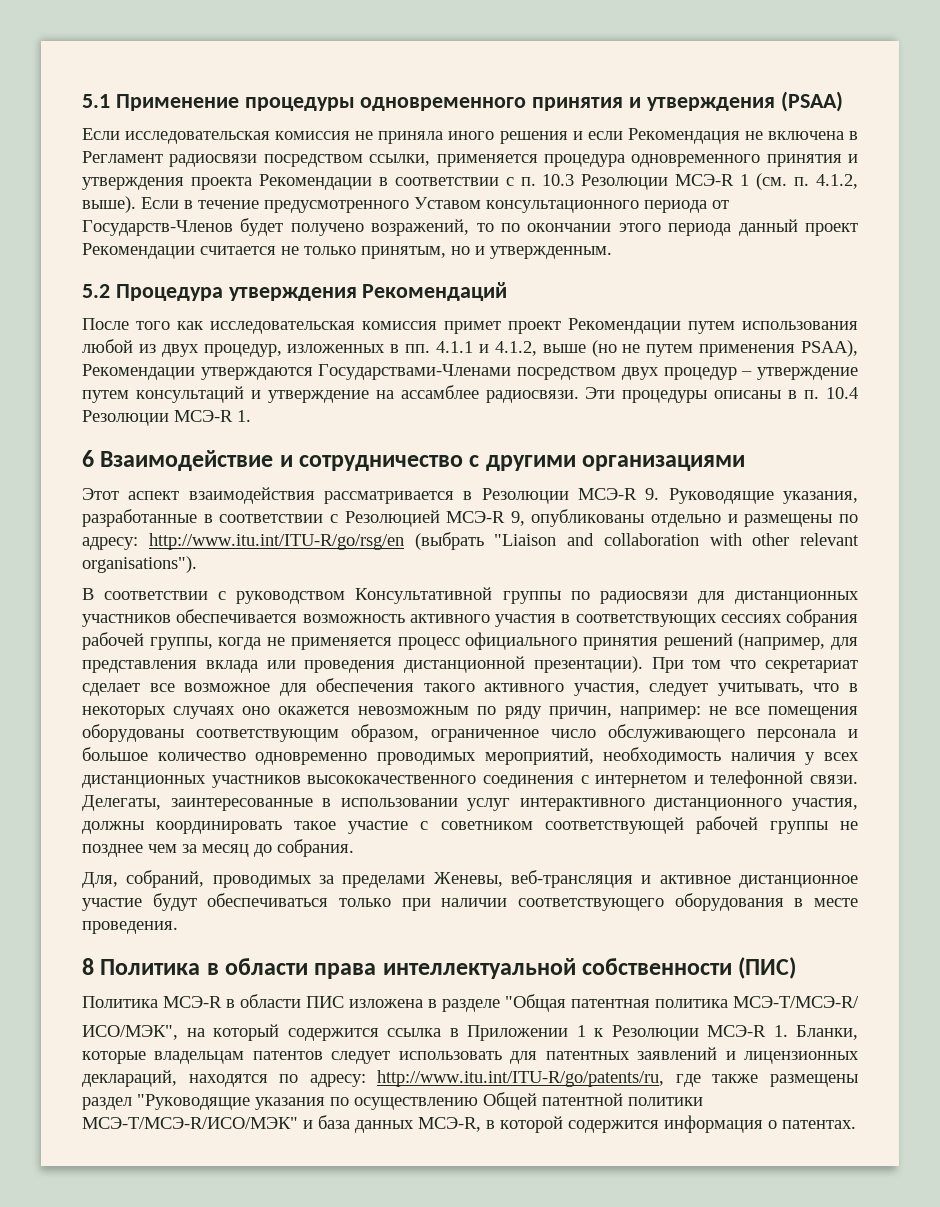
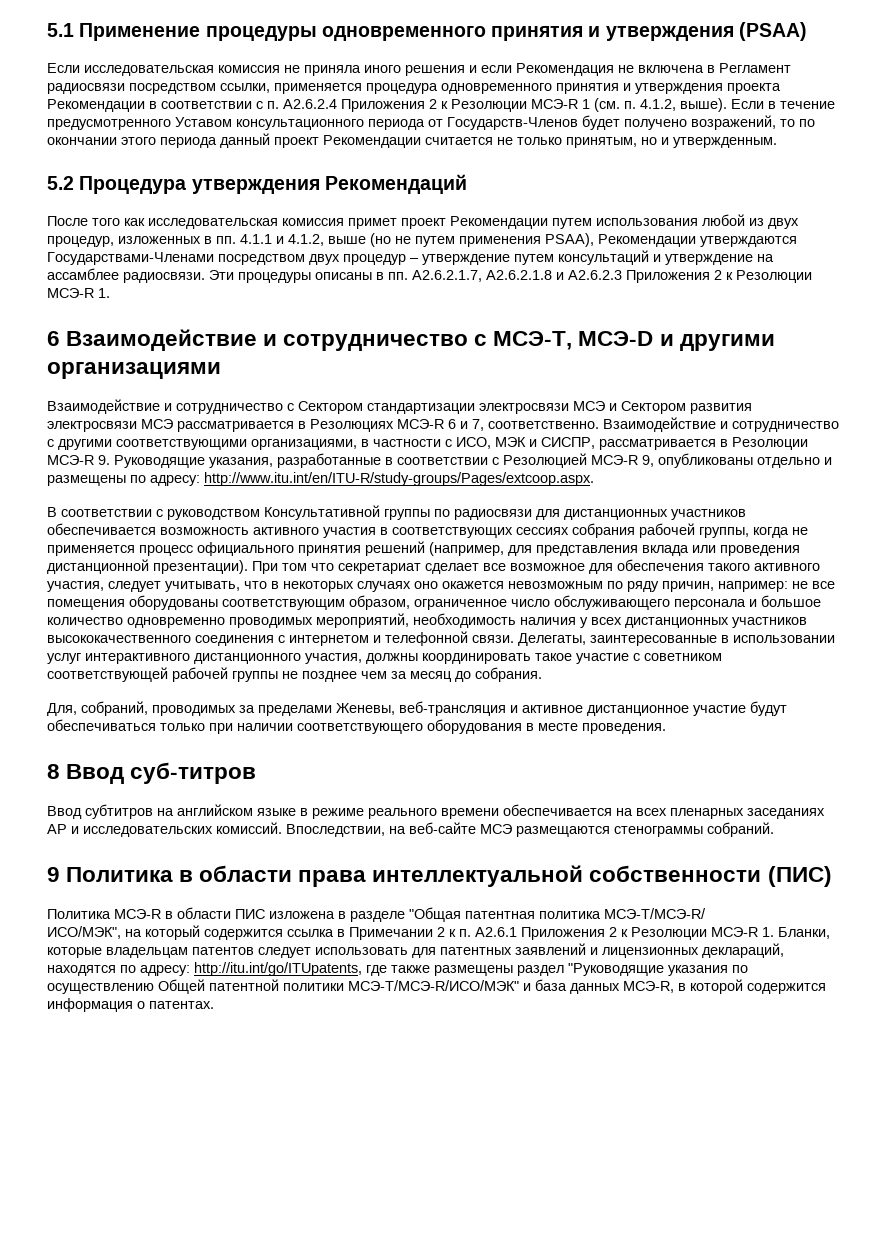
[542,174,575,186] 10.3 -> [283,99,448,112] A2.6.2.4 Приложения 2 к
[804,387,858,399] п. 10.4 -> [388,270,733,283] пп. A2.6.2.1.7, A2.6.2.1.8 и A2.6.2.3 Приложения 2 к
(480, 461) none -> [493,331,674,350] МСЭ-Т, МСЭ-D и
[82,487,315,504] Этот аспект взаимодействия -> [47,399,752,414] [47,417,839,432] [47,437,595,450] Взаимодействие и сотрудничество с Сектором стандартизации электросвязи МСЭ и Сектором развития электросвязи МСЭ рассматривается в Резолюциях МСЭ-R 6 и 7, соответственно. Взаимодействие и сотрудничество с другими соответствующими организациями, в частности с ИСО, МЭК и СИСПР,
[148,532,859,550] [82,556,197,573] http://www.itu.int/ITU-R/go/rsg/en (выбрать "Liaison and collaboration with other relevant organisations"). -> [204,472,594,486] http://www.itu.int/en/ITU-R/study-groups/Pages/extcoop.aspx.
(94, 966) none -> [66,762,257,784] [47,804,825,819] [47,822,774,837] [47,867,60,882] Ввод суб-титров // Ввод субтитров на английском языке в режиме реального времени обеспечивается на всех пленарных заседаниях АР и исследовательских комиссий. Впоследствии, на веб-сайте МСЭ размещаются стенограммы собраний. // 9
[467,1025,586,1041] Приложении 1 -> [349,927,617,940] Примечании 2 к п. A2.6.1 Приложения 2
[377,1070,665,1087] http://www.itu.int/ITU-R/go/patents/ru, -> [194,962,362,976] http://itu.int/go/ITUpatents,

